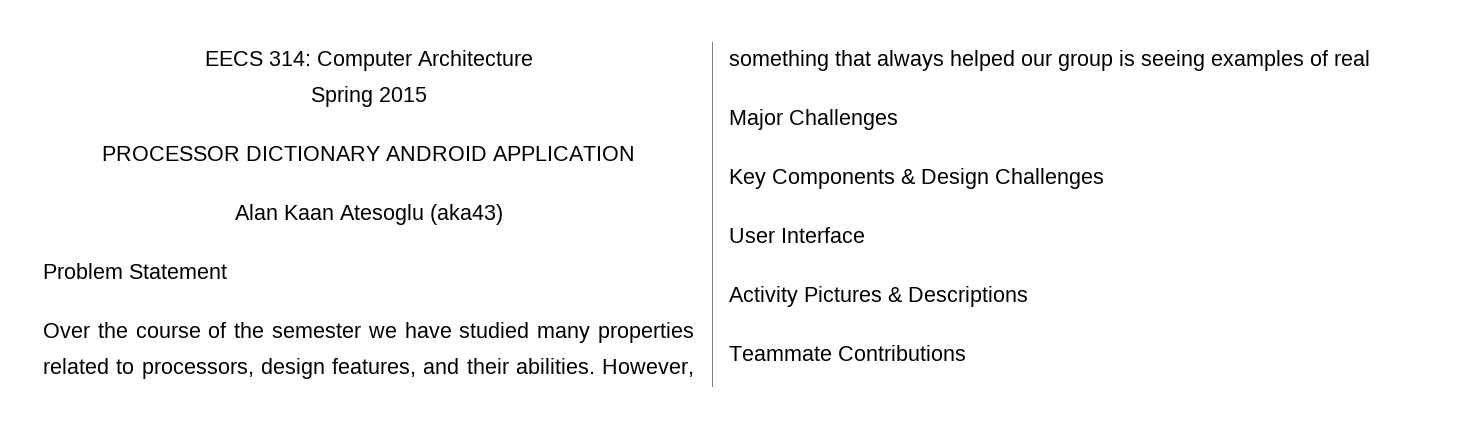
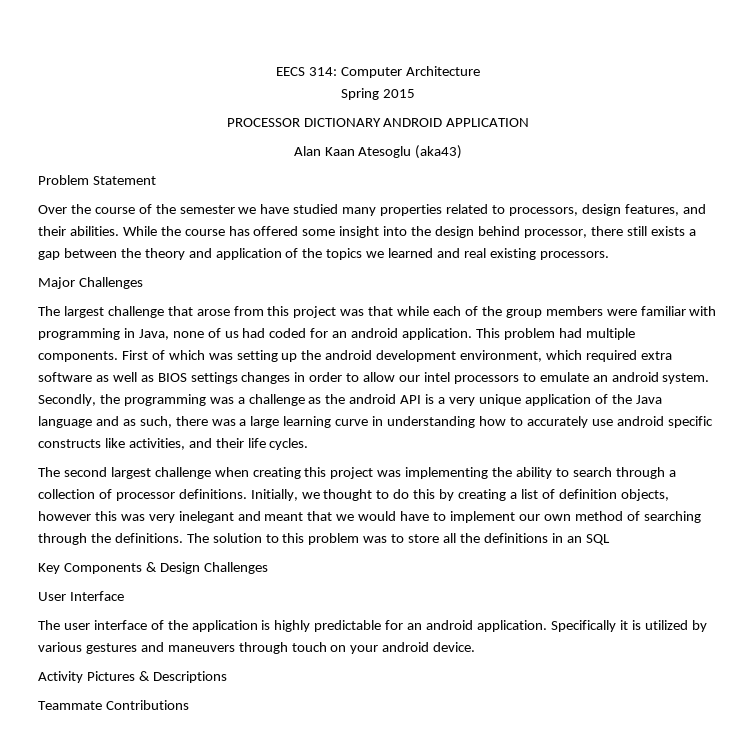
[602,359,694,377] [729,50,1328,71] However, something that always helped our group is seeing examples of -> [122,226,696,238] [38,248,461,260] While the course has offered some insight into the design behind processor, there still exists a gap between the theory and application of the topics we learned and
(1370, 58) none -> [489,248,609,260] existing processors.
(898, 119) none -> [38,306,717,318] [38,328,635,340] [38,350,672,362] [38,372,710,384] [38,394,662,406] [38,416,713,428] [38,438,309,450] [38,467,676,479] [38,489,669,501] [38,511,701,523] [38,533,610,545] // The largest challenge that arose from this project was that while each of the group members were familiar with programming in Java, none of us had coded for an android application. This problem had multiple components. First of which was setting up the android development environment, which required extra software as well as BIOS settings changes in order to allow our intel processors to emulate an android system. Secondly, the programming was a challenge as the android API is a very unique application of the Java language and as such, there was a large learning curve in understanding how to accurately use android specific constructs like activities, and their life cycles. // The second largest challenge when creating this project was implementing the ability to search through a collection of processor definitions. Initially, we thought to do this by creating a list of definition objects, however this was very inelegant and meant that we would have to implement our own method of searching through the definitions. The solution to this problem was to store all the definitions in an SQL
(865, 235) none -> [38,620,707,632] [38,642,476,654] // The user interface of the application is highly predictable for an android application. Specifically it is utilized by various gestures and maneuvers through touch on your android device.

